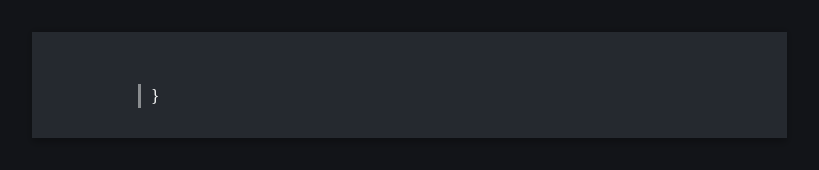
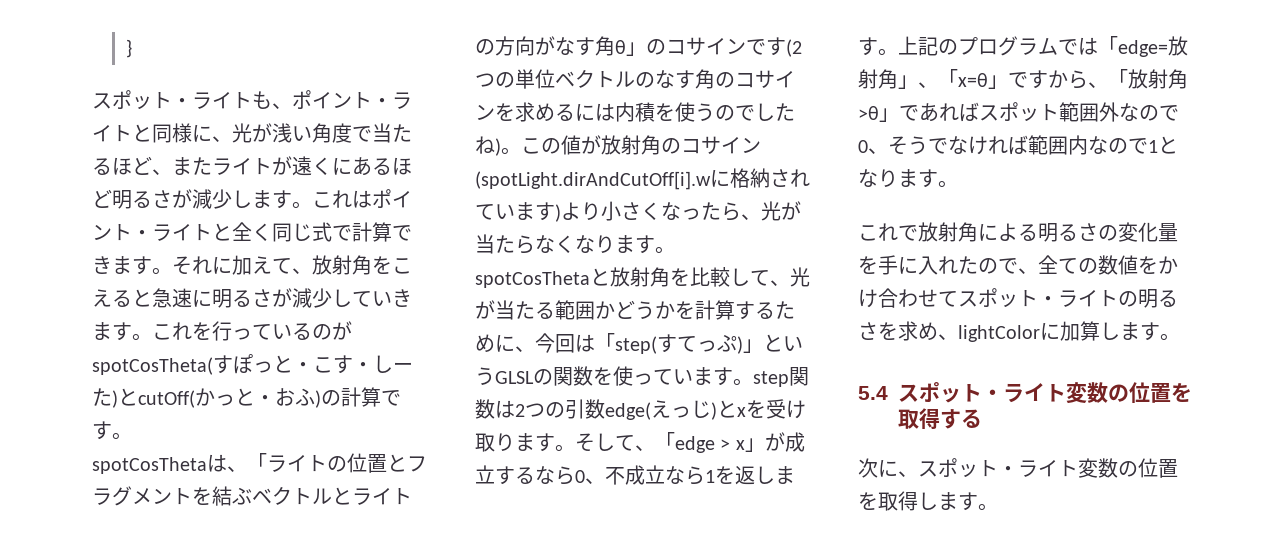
(159, 96) none -> [92,90,412,110] [92,123,412,143] [92,156,412,176] [92,189,412,209] [92,222,412,242] [92,255,412,275] [92,288,412,308] [92,321,352,341] [92,354,413,375] [92,387,401,408] [92,421,132,440] [92,453,427,474] [92,486,412,506] [475,36,802,57] [475,69,795,89] [475,102,795,122] [475,135,761,156] [475,168,810,190] [475,201,801,222] [475,234,675,254] [475,267,810,288] [475,300,795,320] [475,333,803,354] [475,366,809,387] [475,399,806,420] [475,432,805,453] [475,465,795,485] [858,36,1188,57] [858,69,1188,89] [858,102,1179,122] [858,135,1178,155] [858,169,958,188] [858,222,1178,242] [858,255,1178,275] [858,288,1178,308] [858,321,1180,342] [858,382,1192,404] [898,408,982,429] [858,458,1178,478] [858,491,998,511] // スポット・ライトも、ポイント・ライトと同様に、光が浅い角度で当たるほど、またライトが遠くにあるほど明るさが減少します。これはポイント・ライトと全く同じ式で計算できます。それに加えて、放射角をこえると急速に明るさが減少していきます。これを行っているのがspotCosTheta(すぽっと・こす・しーた)とcutOff(かっと・おふ)の計算です。 // spotCosThetaは、「ライトの位置とフラグメントを結ぶベクトルとライトの方向がなす角θ」のコサインです(2つの単位ベクトルのなす角のコサインを求めるには内積を使うのでしたね)。この値が放射角のコサイン(spotLight.dirAndCutOff[i].wに格納されています)より小さくなったら、光が当たらなくなります。 // spotCosThetaと放射角を比較して、光が当たる範囲かどうかを計算するために、今回は「step(すてっぷ)」というGLSLの関数を使っています。step関数は2つの引数edge(えっじ)とxを受け取ります。そして、「edge > x」が成立するなら0、不成立なら1を返します。上記のプログラムでは「edge=放射角」、「x=θ」ですから、「放射角>θ」であればスポット範囲外なので0、そうでなければ範囲内なので1となります。 // これで放射角による明るさの変化量を手に入れたので、全ての数値をかけ合わせてスポット・ライトの明るさを求め、lightColorに加算します。 // 5.4スポット・ライト変数の位置を取得する // 次に、スポット・ライト変数の位置を取得します。

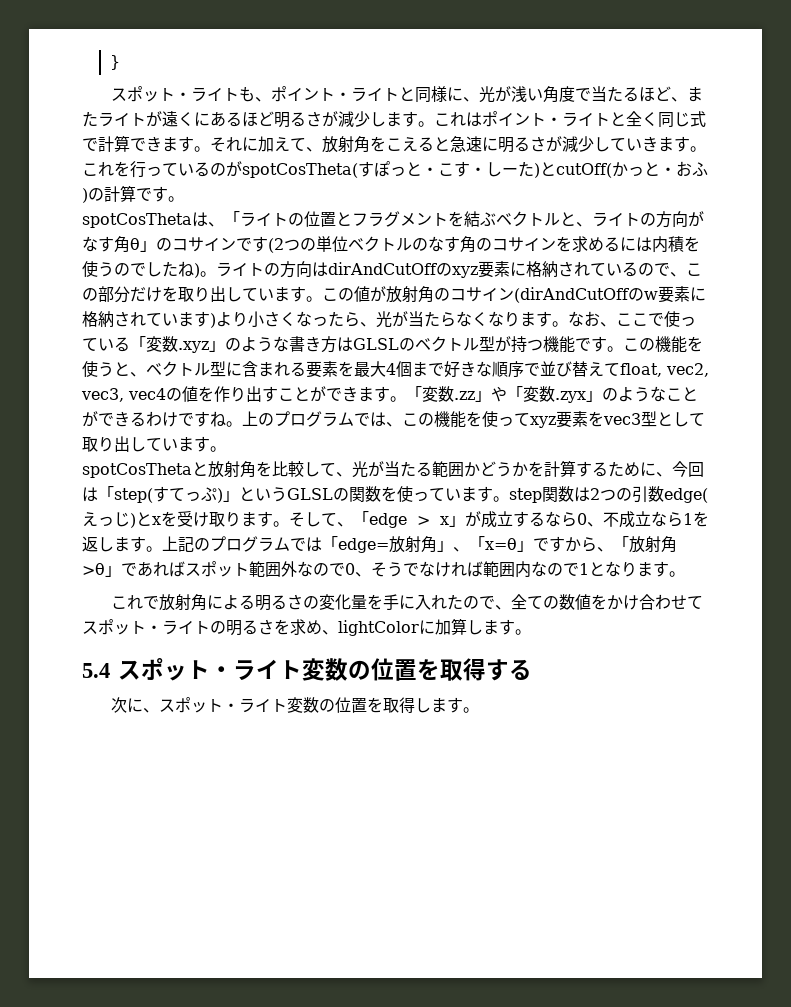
(352, 496) none -> [576,222,592,227] 、
(521, 151) none -> [216,261,702,278] [82,286,322,303] ライトの方向はdirAndCutOffのxyz要素に格納されているので、この部分だけを取り出しています。
[475,171,711,190] (spotLight.dirAndCutOff[i].w -> [514,286,690,303] (dirAndCutOffのw要素
(675, 250) none -> [568,311,696,327] [82,336,703,353] [82,361,709,378] [81,386,698,403] [82,411,705,428] [82,436,226,452] なお、ここで使っている「変数.xyz」のような書き方はGLSLのベクトル型が持つ機能です。この機能を使うと、ベクトル型に含まれる要素を最大4個まで好きな順序で並び替えてfloat, vec2, vec3, vec4の値を作り出すことができます。「変数.zz」や「変数.zyx」のようなことができるわけですね。上のプログラムでは、この機能を使ってxyz要素をvec3型として取り出しています。

